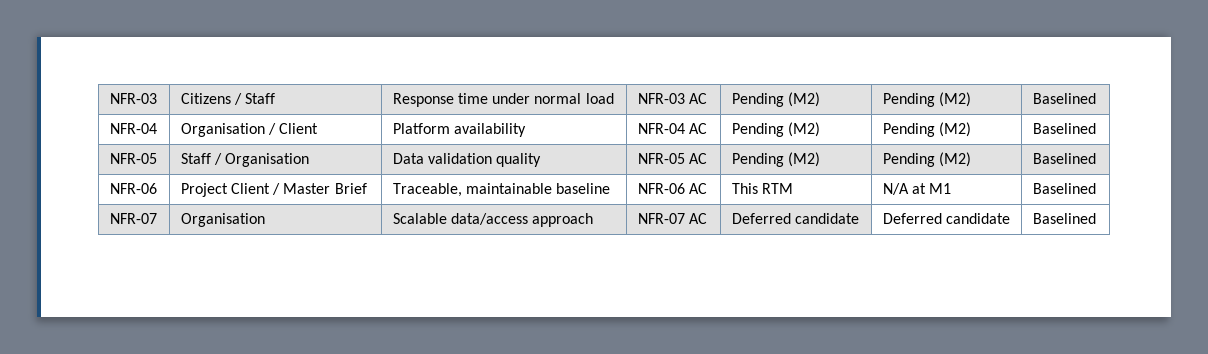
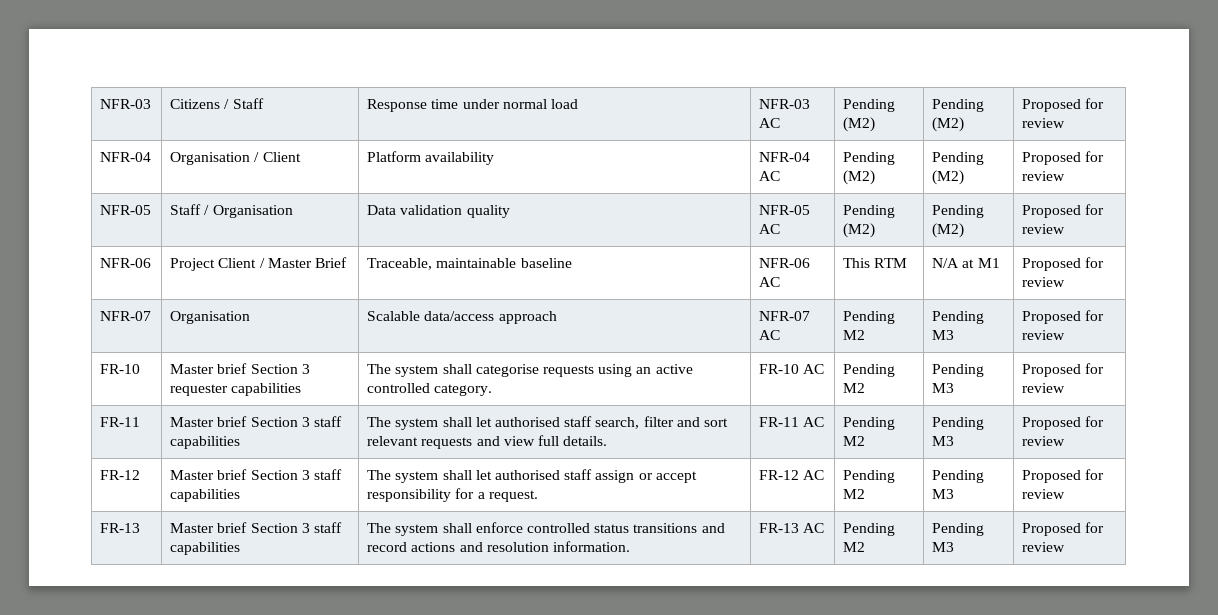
[1032,93,1096,104] Baselined -> [1022,98,1105,112] [1022,118,1066,128] Proposed for review
[1032,123,1096,134] Baselined -> [1022,151,1105,165] [1022,171,1066,181] Proposed for review
[1032,153,1096,164] Baselined -> [1022,204,1105,218] [1022,224,1066,234] Proposed for review
[1032,183,1096,194] Baselined -> [1022,257,1105,271] [1022,277,1066,287] Proposed for review
[731,213,859,224] [882,213,1010,224] [1032,213,1096,224] Deferred candidate | Deferred candidate | Baselined -> [843,311,896,324] [843,330,866,340] [932,311,985,324] [932,330,955,340] [1022,310,1105,324] [1022,330,1066,340] [100,364,141,374] [170,363,310,374] [170,383,302,396] [367,364,693,377] [367,383,493,396] [759,364,825,374] [843,364,896,377] [843,383,866,393] [932,364,985,377] [932,383,955,393] [1022,363,1105,377] [1022,383,1066,393] [100,417,141,427] [170,416,342,427] [170,436,241,449] [367,416,728,430] [367,435,608,449] [759,417,825,427] [843,417,896,430] [843,436,866,446] [932,417,985,430] [932,436,955,446] [1022,416,1105,430] [1022,436,1066,446] [100,470,141,480] [170,469,342,480] [170,489,241,502] [367,469,697,483] [367,488,538,502] [759,470,825,480] [843,470,896,483] [843,489,866,499] [932,470,985,483] [932,489,955,499] [1022,469,1105,483] [1022,489,1066,499] [100,523,141,533] [170,522,342,533] [170,542,241,555] [367,522,725,536] [367,541,630,552] [759,523,825,533] [843,523,896,536] [843,542,866,552] [932,523,985,536] [932,542,955,552] [1022,522,1105,536] [1022,542,1066,552] Pending M2 | Pending M3 | Proposed for review // FR-10 | Master brief Section 3 requester capabilities | The system shall categorise requests using an active controlled category. | FR-10 AC | Pending M2 | Pending M3 | Proposed for review // FR-11 | Master brief Section 3 staff capabilities | The system shall let authorised staff search, filter and sort relevant requests and view full details. | FR-11 AC | Pending M2 | Pending M3 | Proposed for review // FR-12 | Master brief Section 3 staff capabilities | The system shall let authorised staff assign or accept responsibility for a request. | FR-12 AC | Pending M2 | Pending M3 | Proposed for review // FR-13 | Master brief Section 3 staff capabilities | The system shall enforce controlled status transitions and record actions and resolution information. | FR-13 AC | Pending M2 | Pending M3 | Proposed for review

